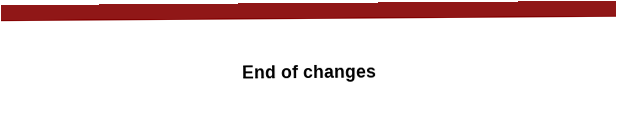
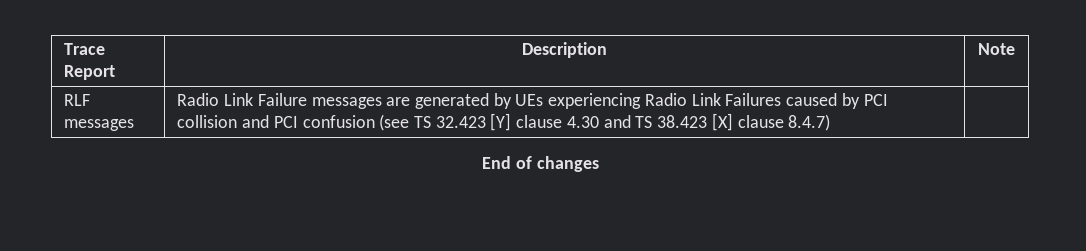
(241, 72) none -> [64,43,106,55] [64,65,116,80] [522,42,607,58] [978,43,1015,55] [64,94,91,106] [64,119,135,131] [177,93,888,109] [177,113,831,131] Trace Report | Description | Note // RLF messages | Radio Link Failure messages are generated by UEs experiencing Radio Link Failures caused by PCI collision and PCI confusion (see TS 32.423 [Y] clause 4.30 and TS 38.423 [X] clause 8.4.7) | //

